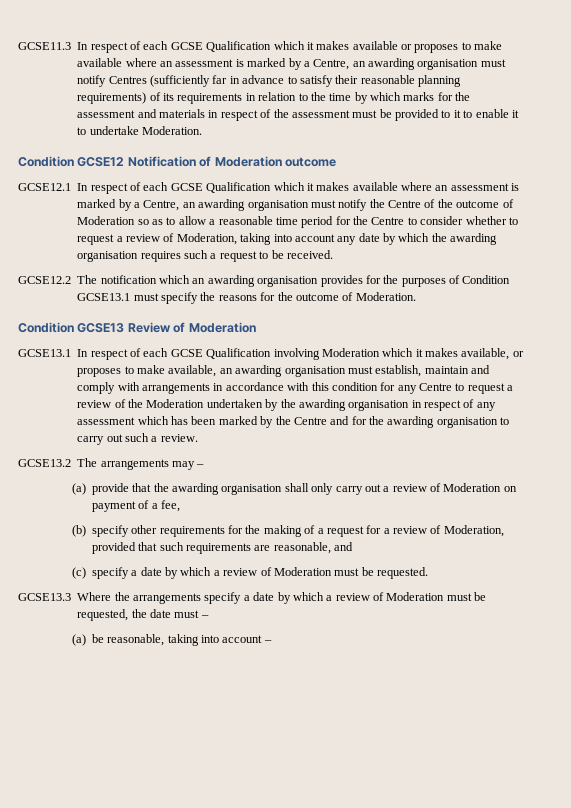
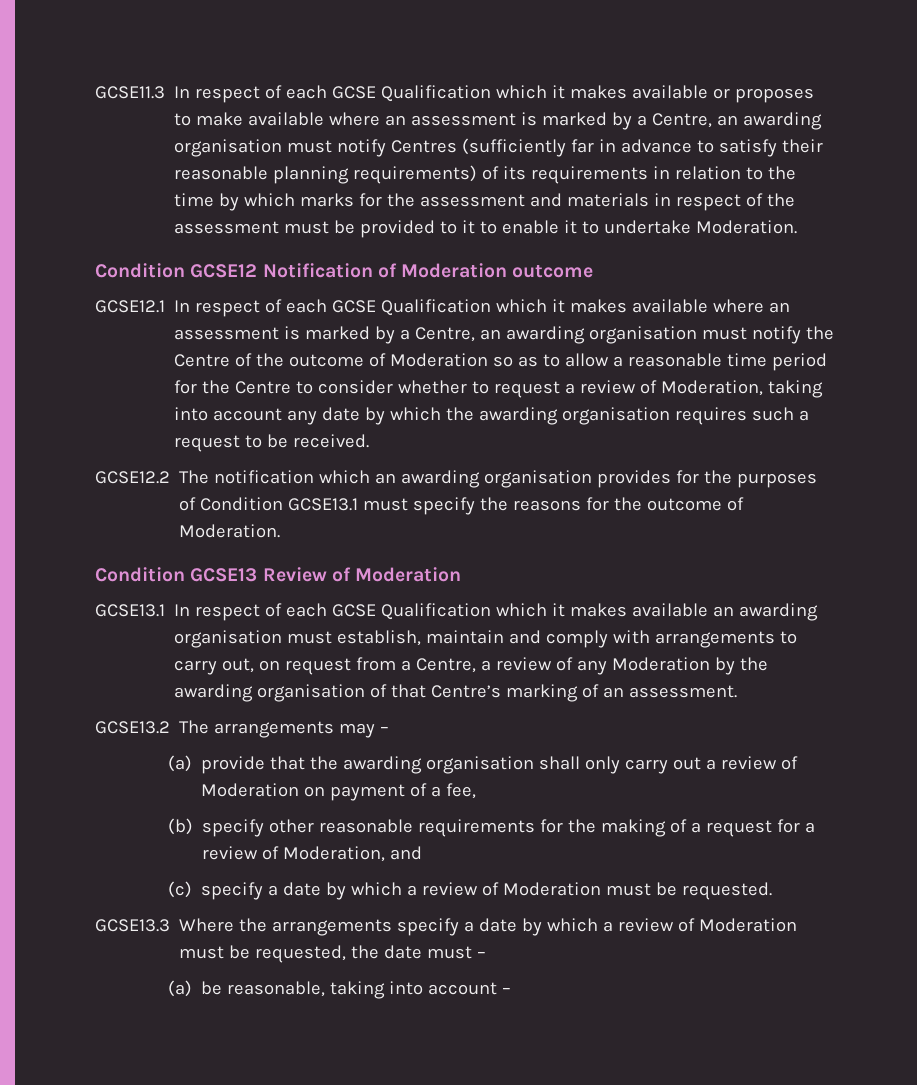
[273,348,524,360] [77,365,217,377] involving Moderation which it makes available, or proposes to make available, -> [496,603,709,617] which it makes available
[213,382,514,394] [77,399,496,411] [77,416,510,428] [77,433,198,445] in accordance with this condition for any Centre to request a review of the Moderation undertaken by the awarding organisation in respect of any assessment which has been marked by the Centre and for the awarding organisation to carry out such a review. -> [780,631,798,644] [174,657,769,675] [174,684,738,702] to carry out, on request from a Centre, a review of any Moderation by the awarding organisation of that Centre’s marking of an assessment.
(158, 529) none -> [318,819,413,833] reasonable
[91,542,331,554] provided that such requirements are reasonable, -> (385, 854) none

